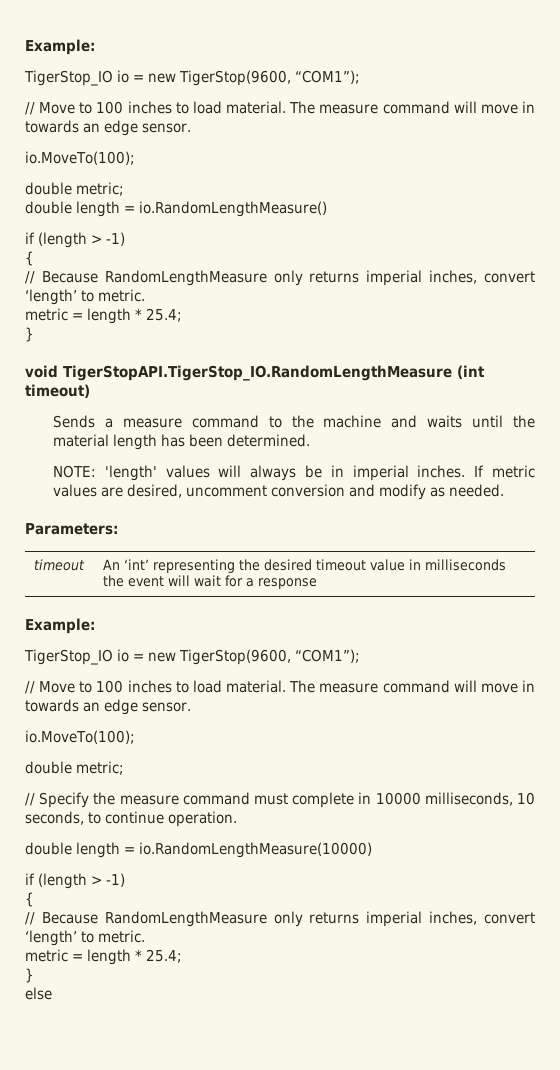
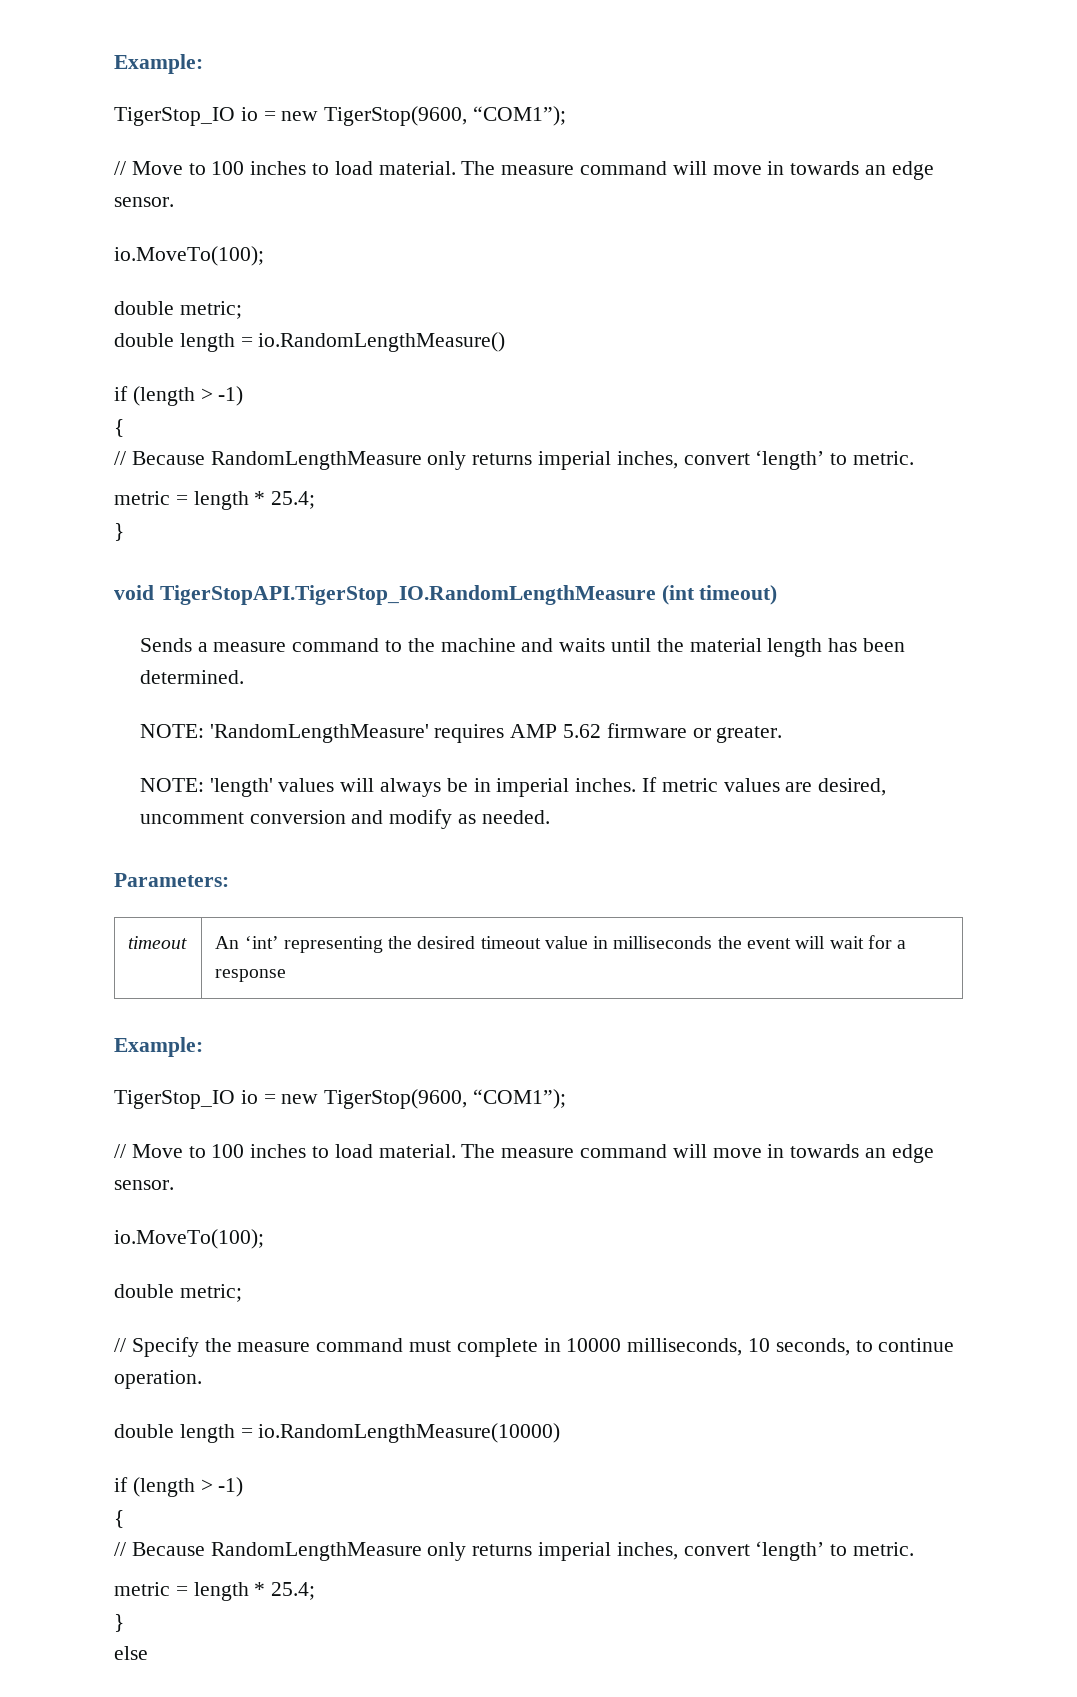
(311, 440) none -> [139,723,783,743] // NOTE: 'RandomLengthMeasure' requires AMP 5.62 firmware or greater.

